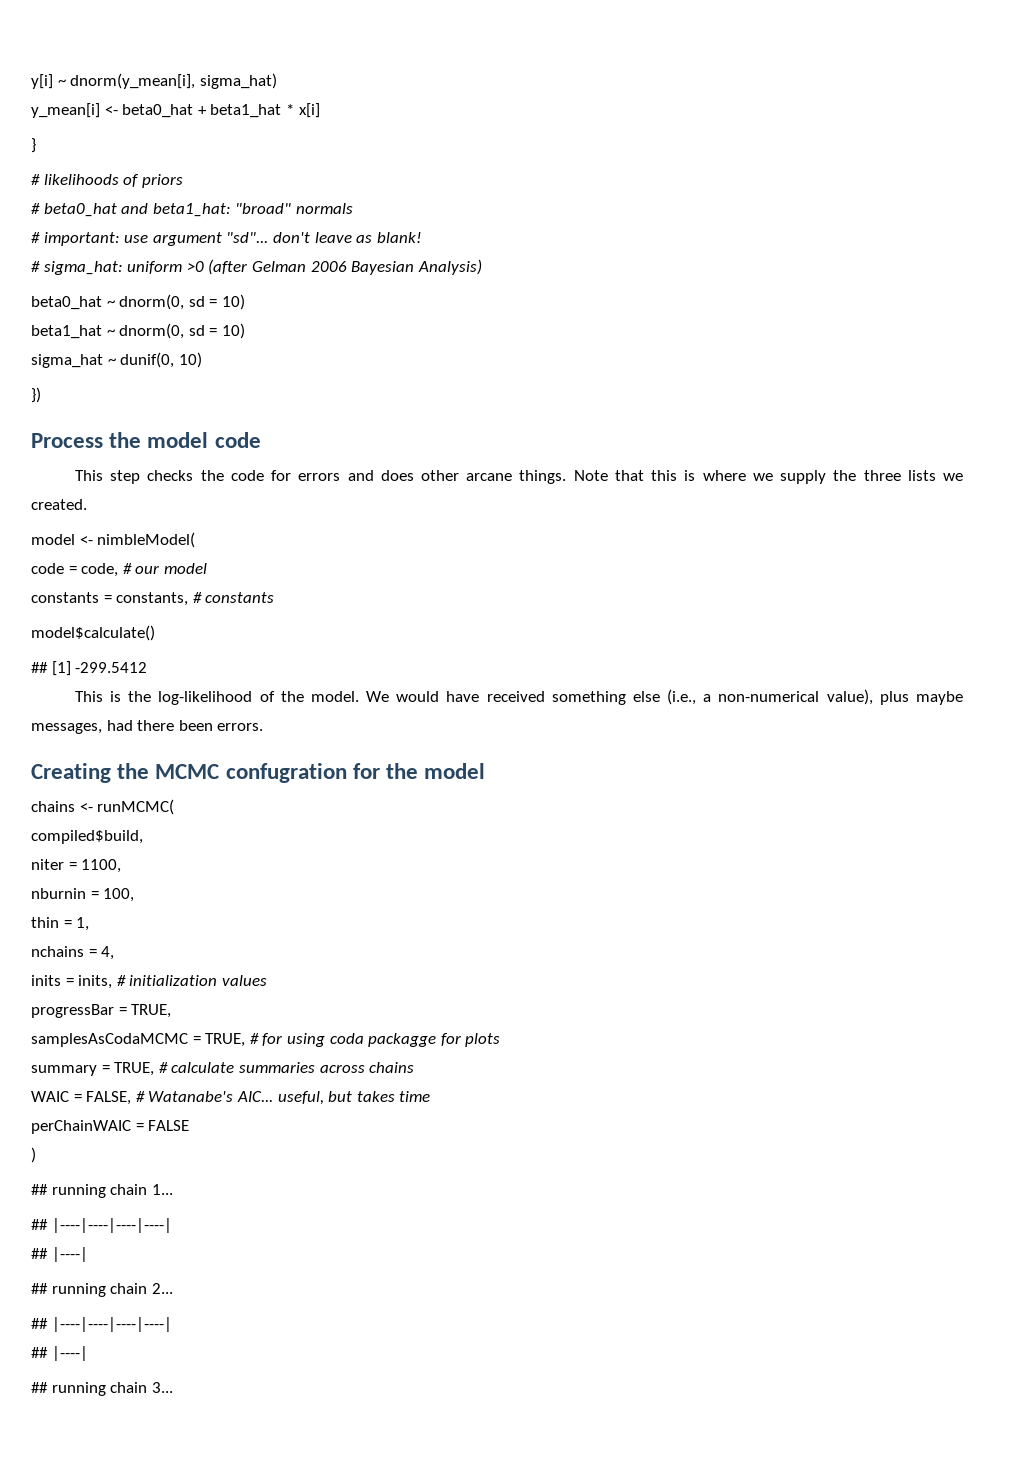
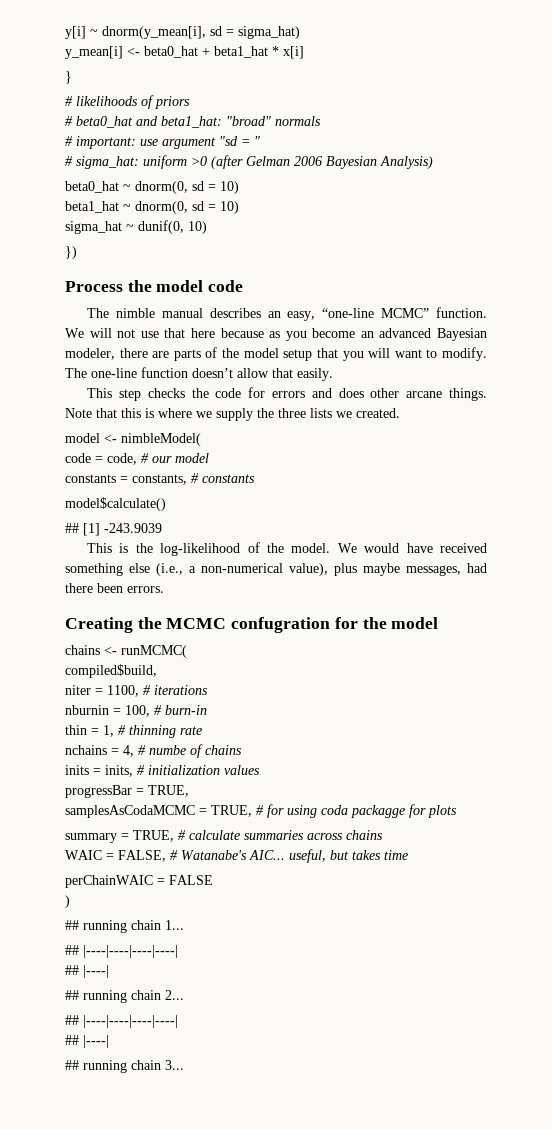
(196, 81) none -> [210,26,234,36] sd =
[226,232,422,243] "sd"... don't leave as blank! -> [219,136,260,146] "sd = "
(261, 440) none -> [87,307,488,321] [65,328,487,341] [65,347,488,361] [65,367,333,381] // The nimble manual describes an easy, “one-line MCMC” function. We will not use that here because as you become an advanced Bayesian modeler, there are parts of the model setup that you will want to modify. The one-line function doesn’t allow that easily.
[75,662,148,673] -299.5412 -> [104,523,162,533] -243.9039
(122, 866) none -> [143,685,208,695] # iterations
(135, 895) none -> [154,705,207,715] # burn-in
(90, 924) none -> [118,725,202,738] # thinning rate
(115, 953) none -> [138,744,242,758] # numbe of chains

